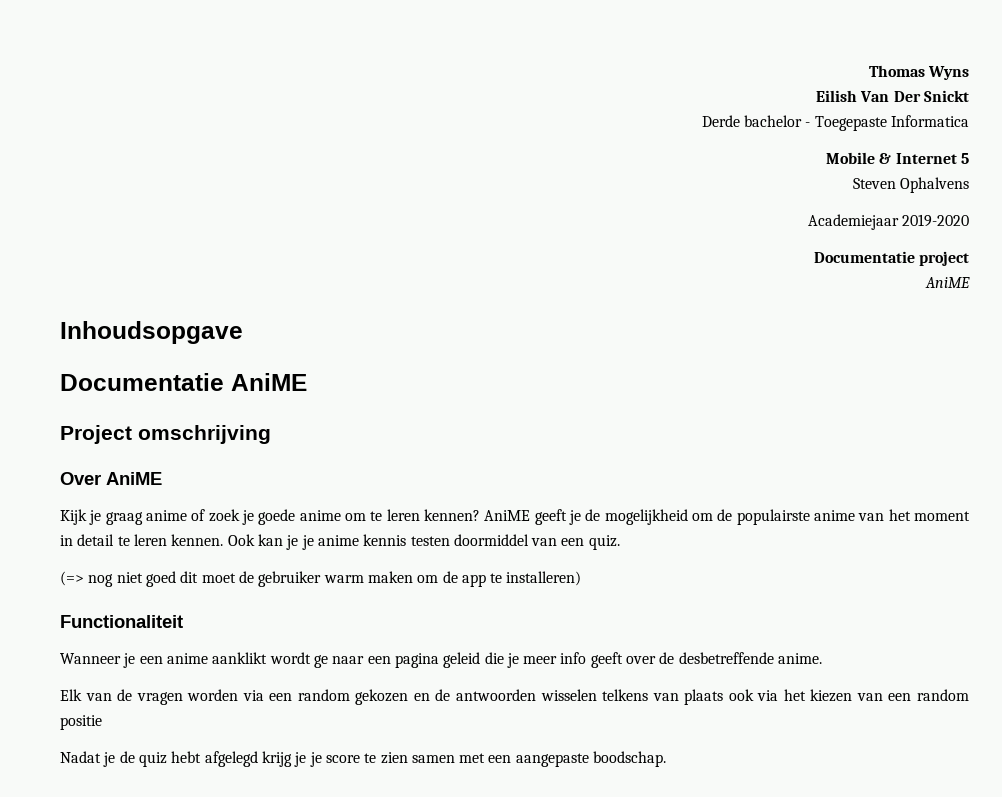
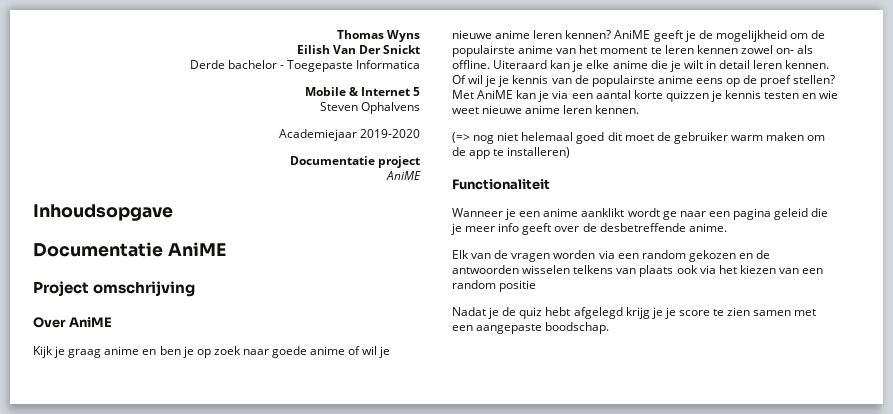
[191,509,383,525] of zoek je goede anime om te -> [142,346,391,358] [452,30,531,39] en ben je op zoek naar goede anime of wil je nieuwe anime
(971, 516) none -> [650,45,814,54] [452,60,703,72] te leren kennen zowel on- als offline. Uiteraard kan je elke anime die je wilt
[117,534,620,550] te leren kennen. Ook kan je je anime kennis testen doormiddel van een quiz. -> [753,60,830,69] [452,75,836,87] [452,90,839,102] [452,105,640,114] leren kennen. Of wil je je kennis van de populairste anime eens op de proef stellen? Met AniME kan je via een aantal korte quizzen je kennis testen en wie weet nieuwe anime leren kennen.
(143, 577) none -> [521,132,574,141] helemaal

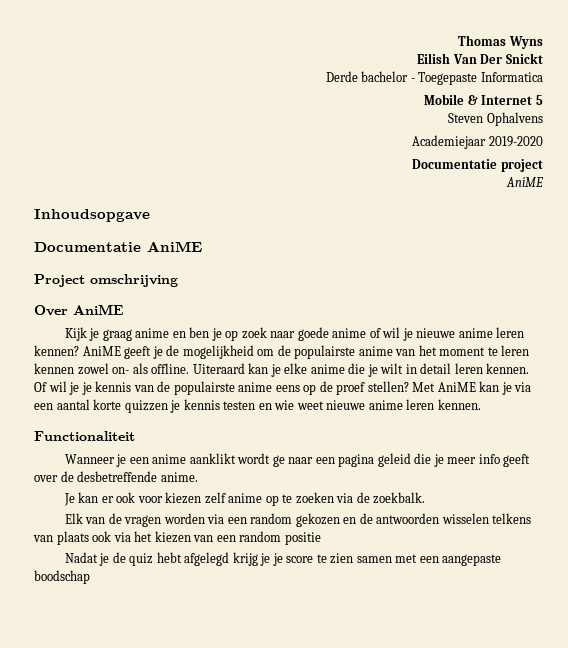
[452,132,826,144] [452,147,571,159] // (=> nog niet helemaal goed dit moet de gebruiker warm maken om de app te installeren) -> (481, 404) none
(727, 227) none -> [63,492,426,506] // Je kan er ook voor kiezen zelf anime op te zoeken via de zoekbalk.
[545,322,610,334] boodschap. -> [34,570,90,584] boodschap

